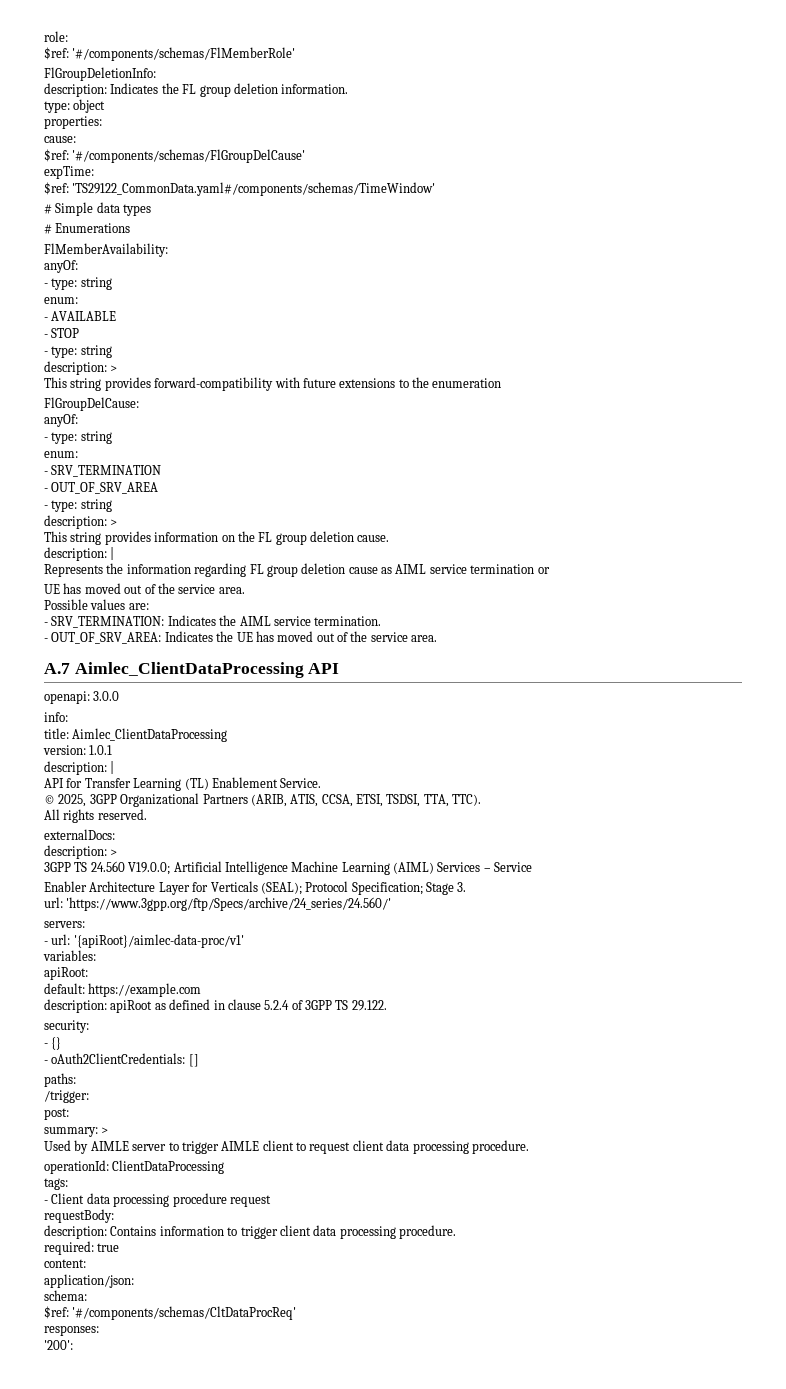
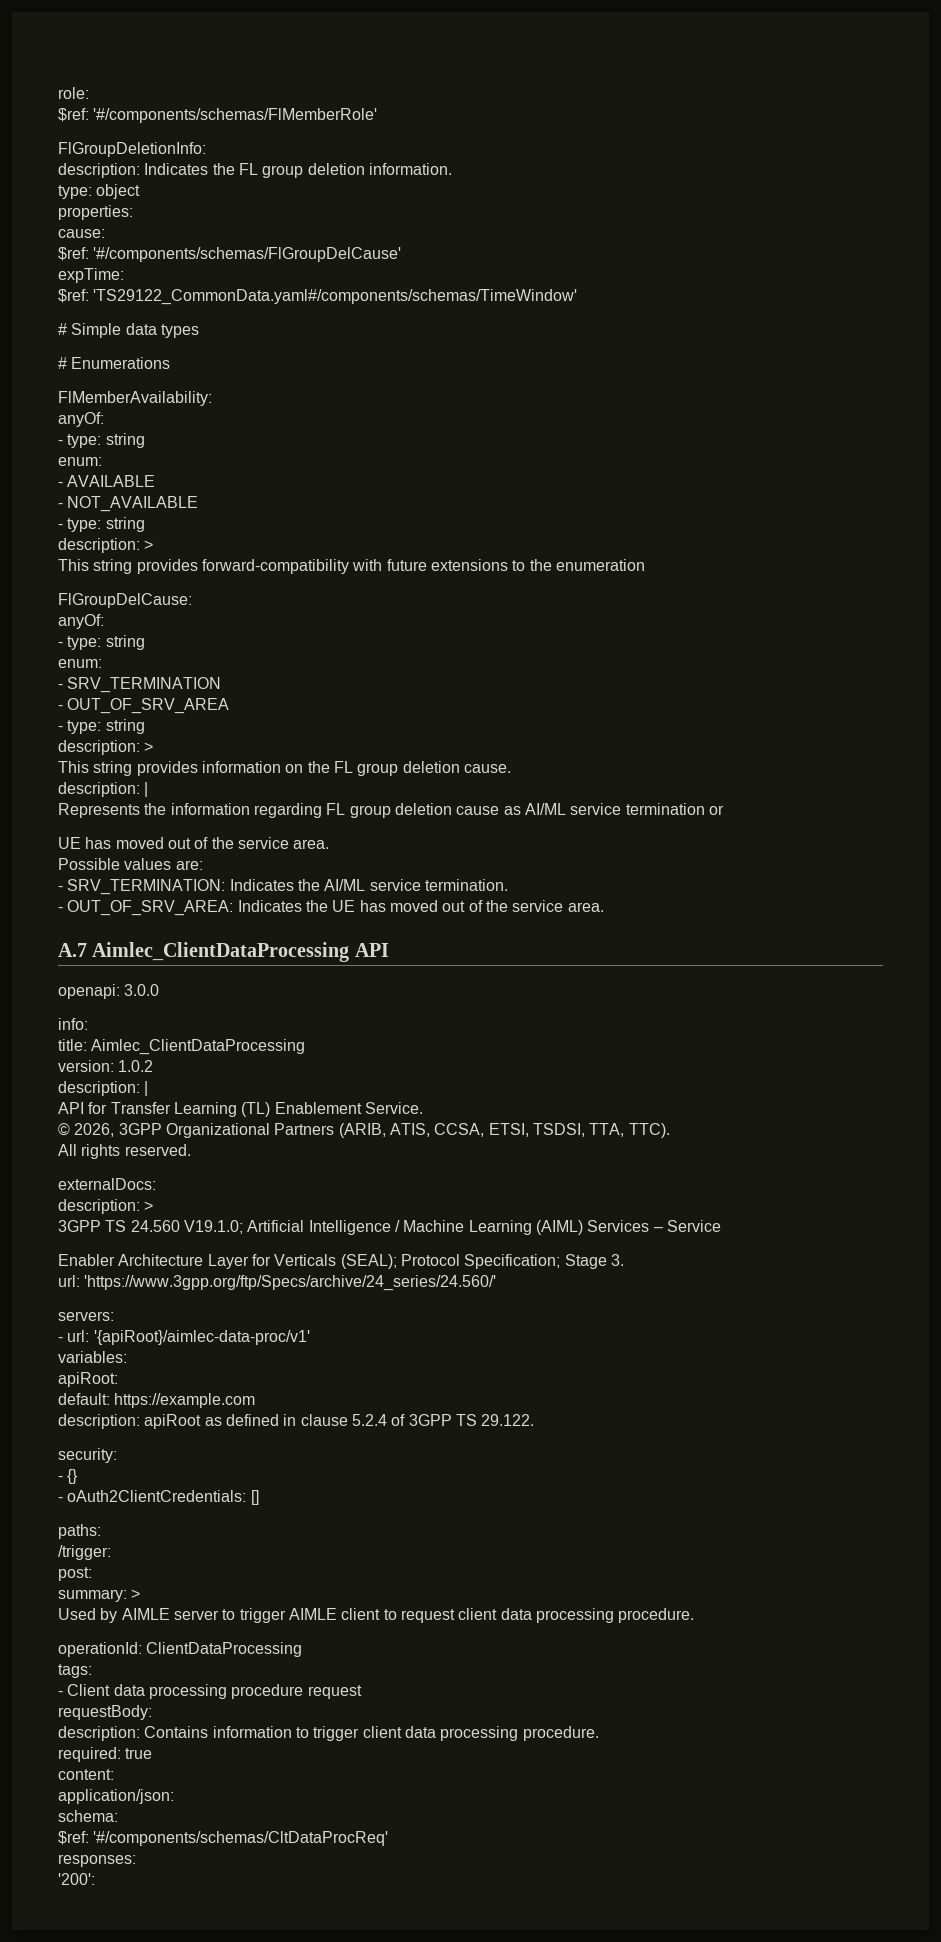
[51,328,80,338] STOP -> [67,496,199,512] NOT_AVAILABLE
[395,564,427,574] AIML -> [524,803,566,815] AI/ML
[239,616,271,626] AIML -> [324,879,366,891] AI/ML
[89,745,113,755] 1.0.1 -> [118,1060,154,1072] 1.0.2
[58,794,87,807] 2025, -> [74,1123,115,1137] 2026,
[128,862,171,875] V19.0.0; -> [183,1220,243,1234] V19.1.0;
(288, 868) none -> [394,1220,400,1232] /

